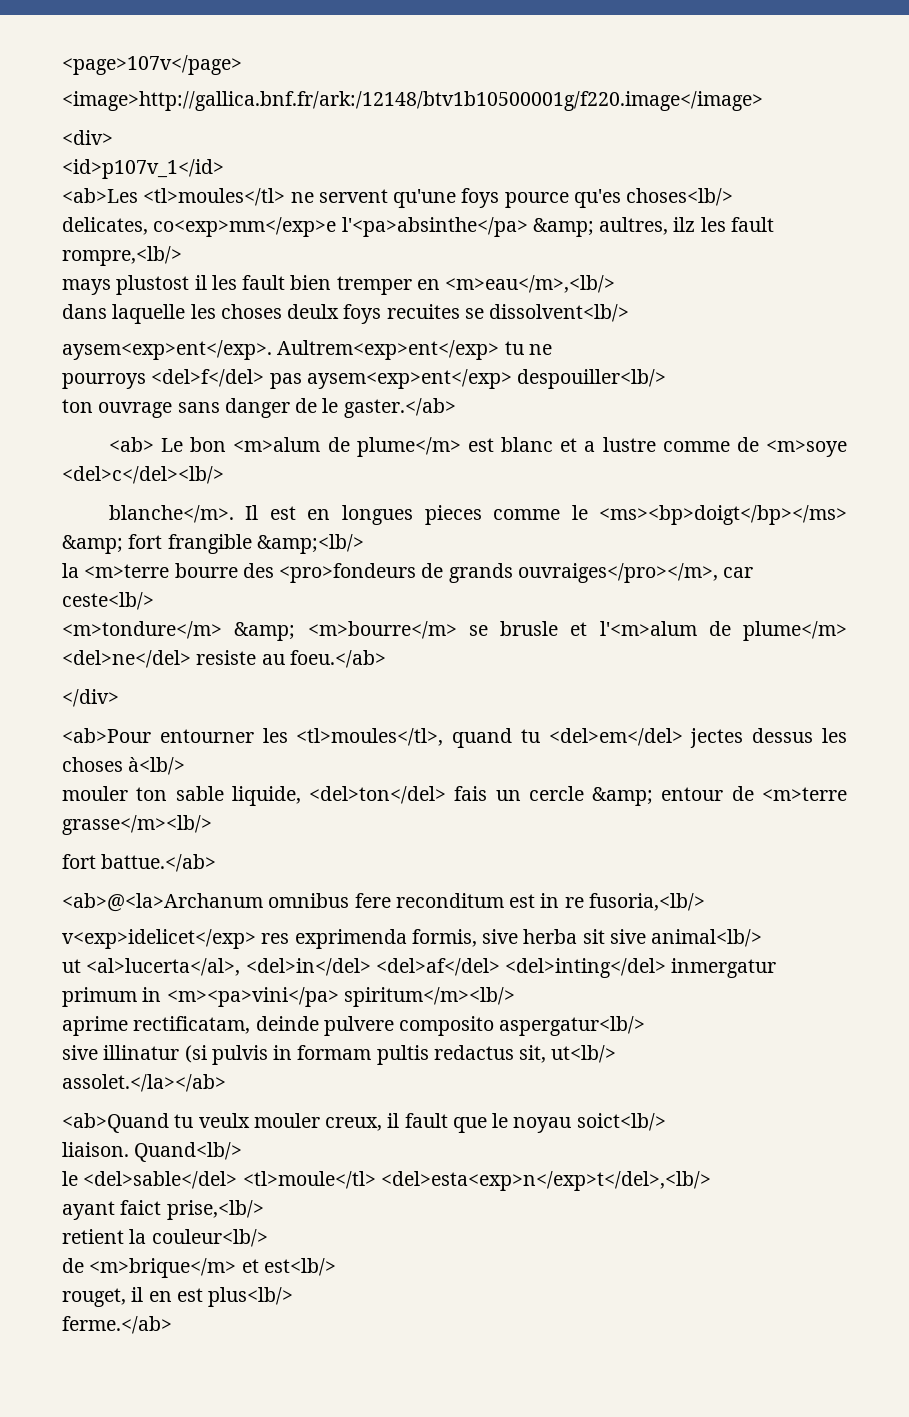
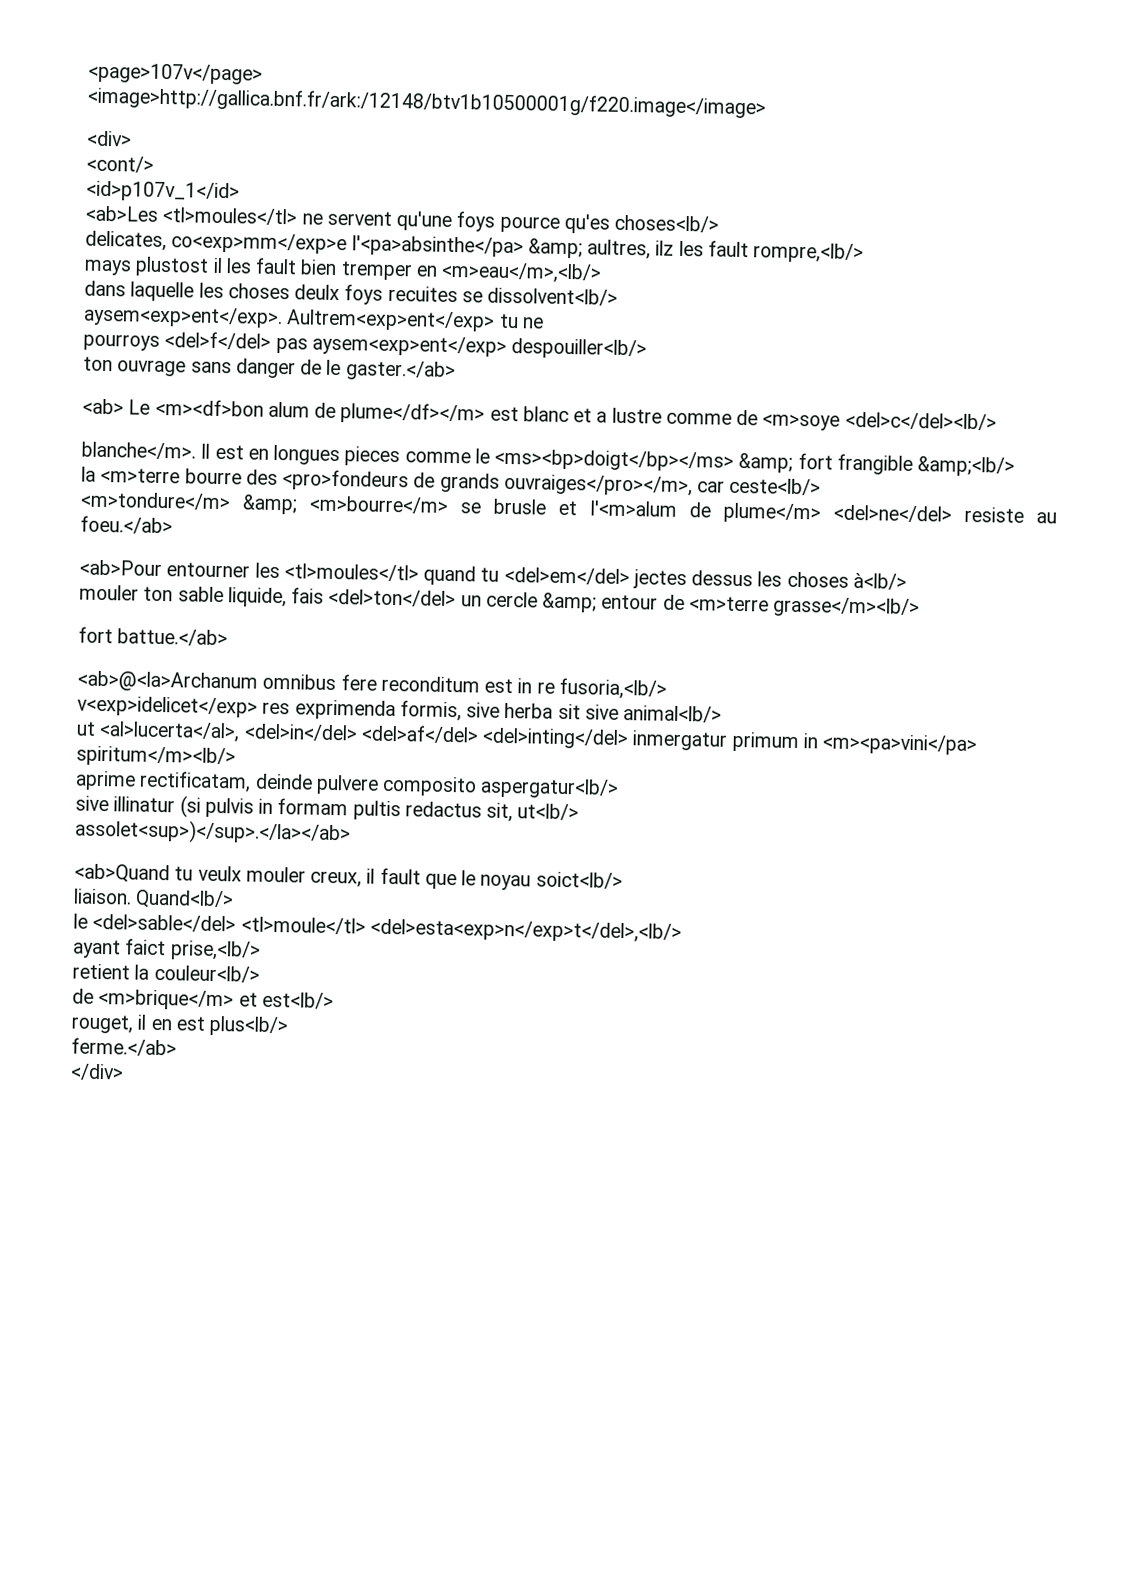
(113, 137) none -> [86,155,154,173] // <cont/>
[190,437,461,457] bon <m>alum de plume</m> -> [154,398,486,425] <m><df>bon alum de plume</df></m>
[62,689,119,707] // </div> -> (173, 525) none
[296,728,444,746] <tl>moules</tl>, -> [283,563,419,582] <tl>moules</tl>
[309,786,488,804] <del>ton</del> fais -> [291,587,457,608] fais <del>ton</del>
[62,1074,226,1092] assolet.</la></ab> -> [75,818,351,846] assolet<sup>)</sup>.</la></ab>
(172, 1325) none -> [70,1063,124,1081] // </div>

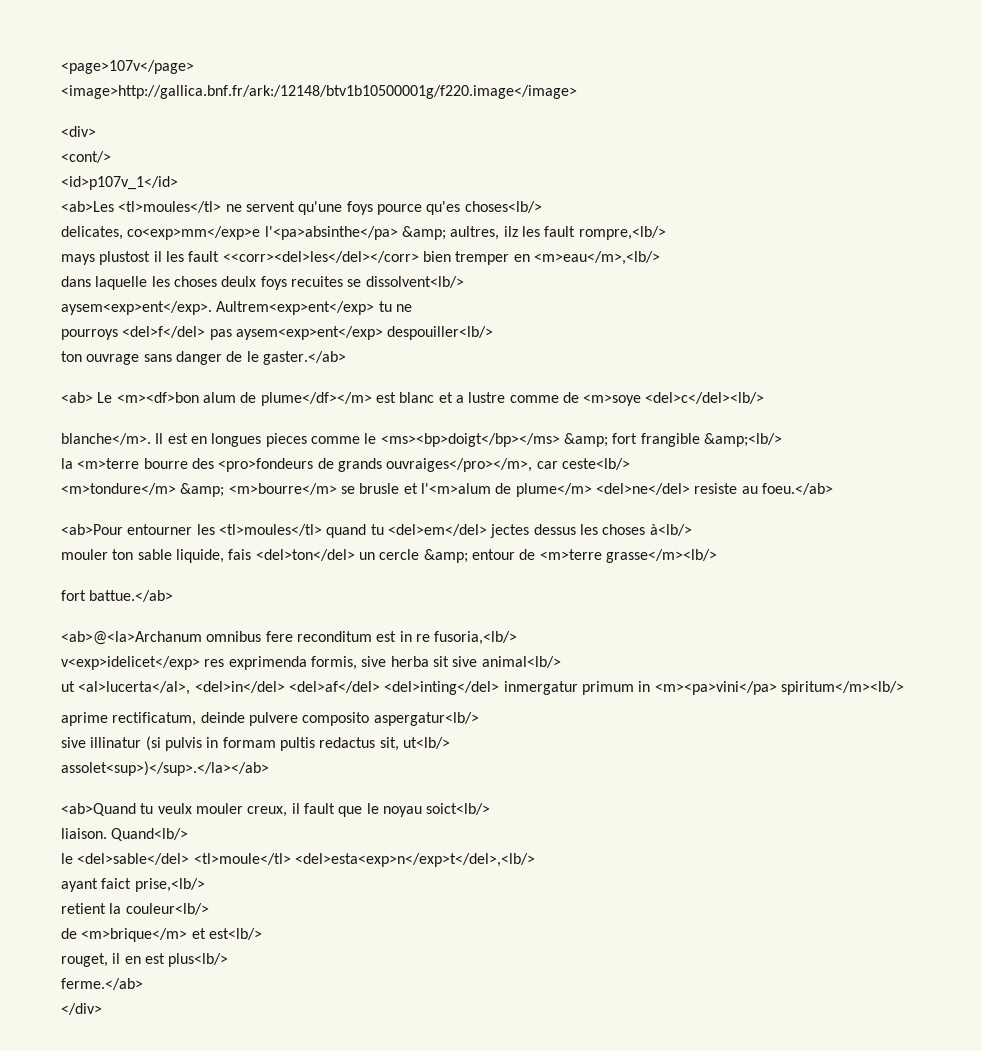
(298, 266) none -> [222,251,419,263] <<corr><del>les</del></corr>
[139,770,252,793] rectificatam, -> [112,712,197,726] rectificatum,

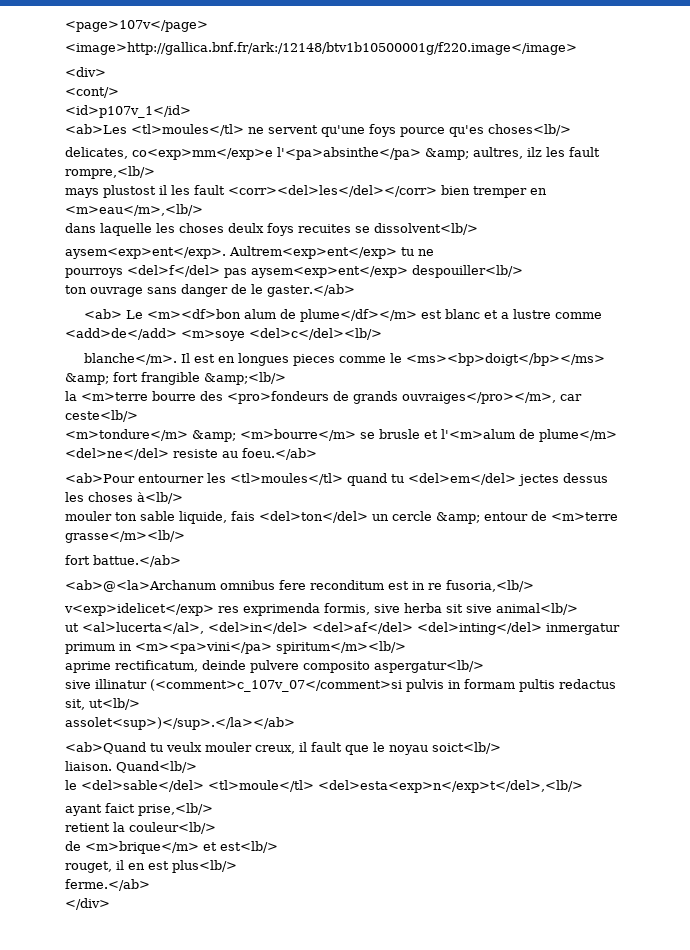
[222,251,419,263] <<corr><del>les</del></corr> -> [228,185,437,197] <corr><del>les</del></corr>
[562,392,579,403] de -> [65,328,177,340] <add>de</add>
[145,736,161,751] (si -> [150,679,402,692] (<comment>c_107v_07</comment>si

